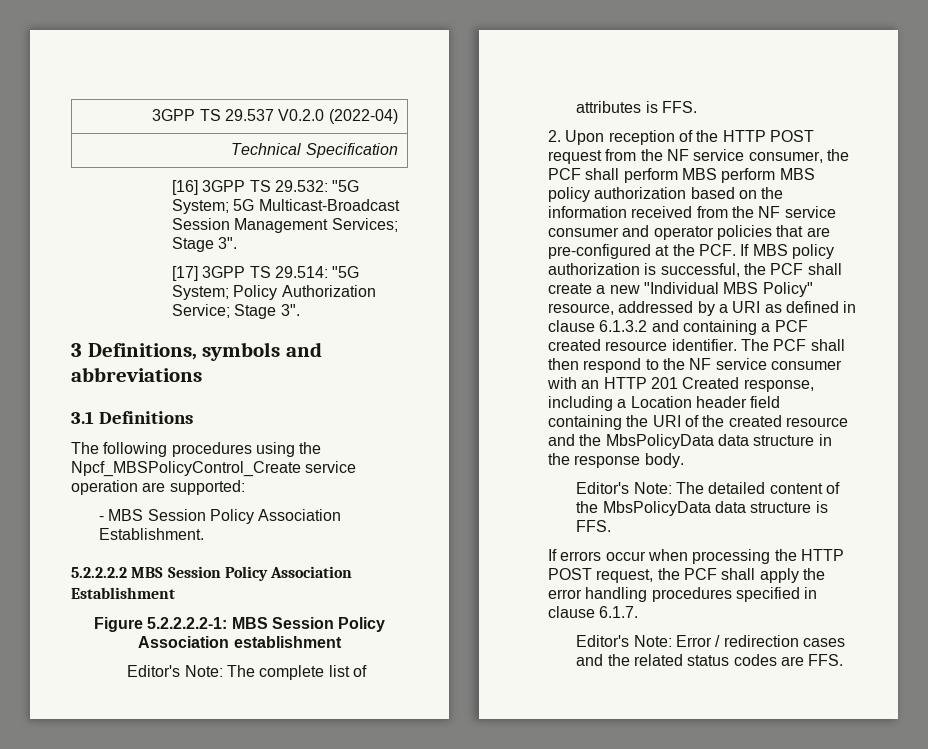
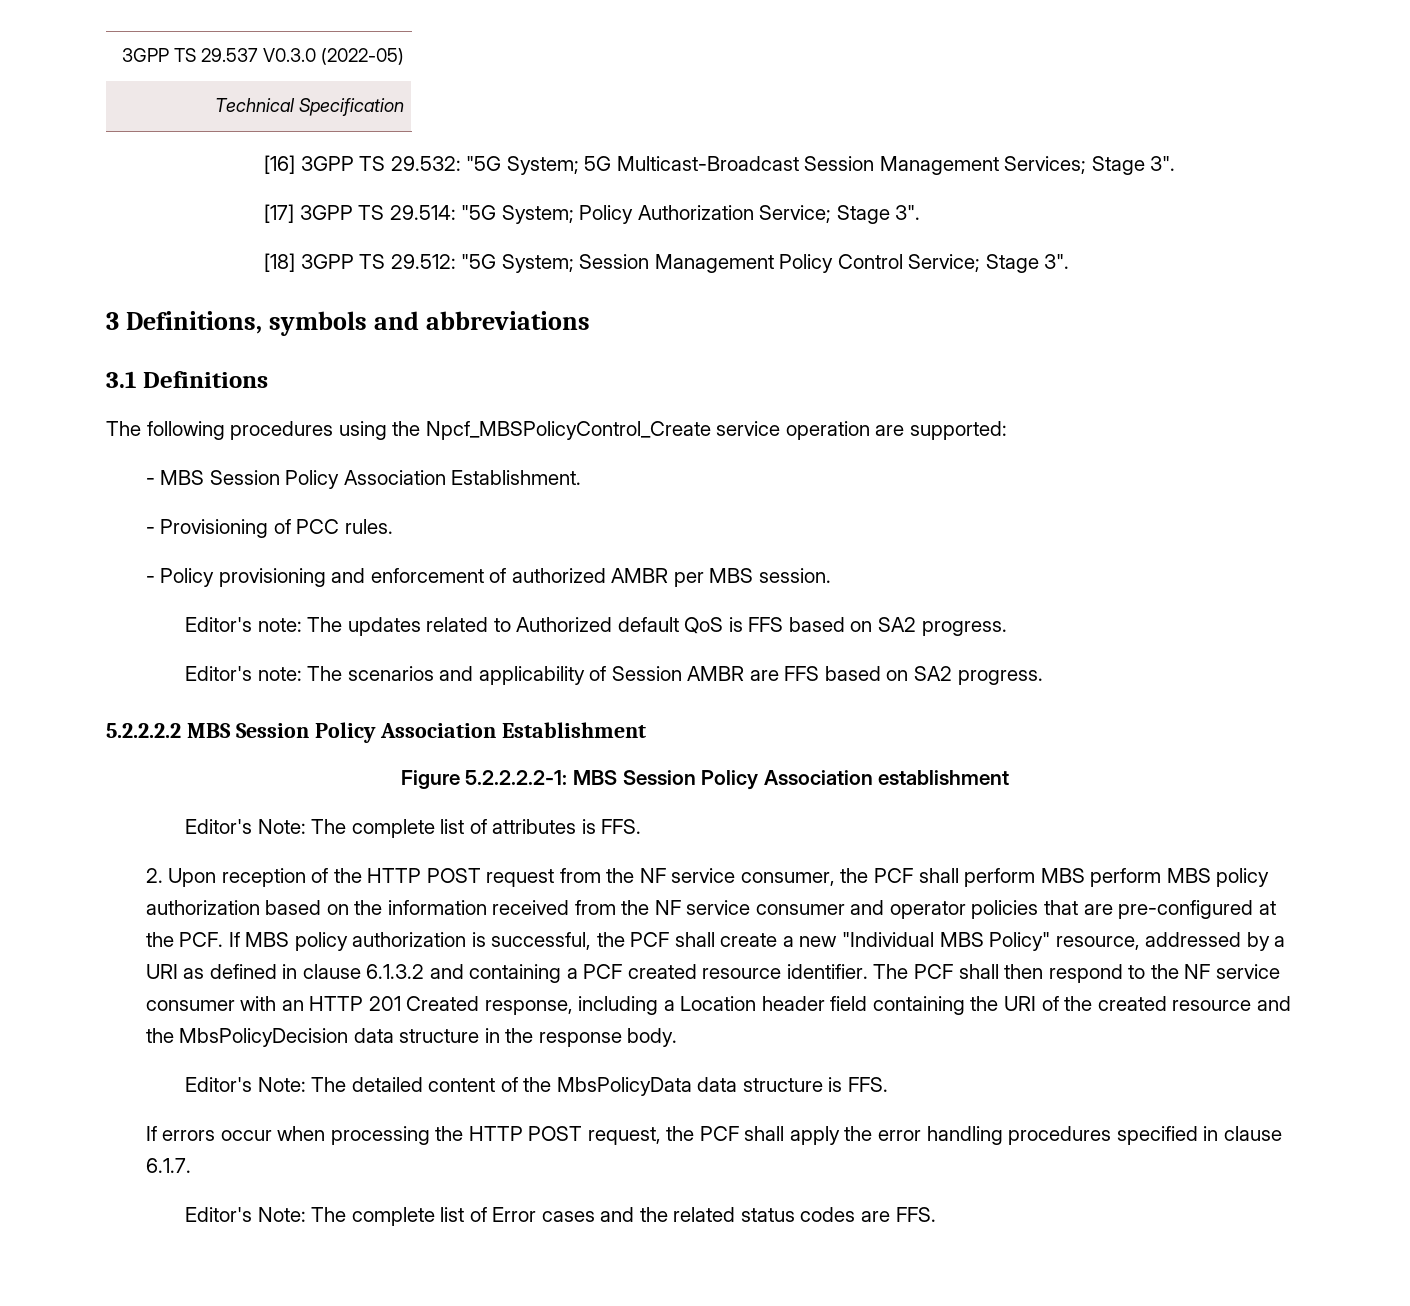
[278,109,398,124] V0.2.0 (2022-04) -> [262,48,404,65] V0.3.0 (2022-05)
(300, 310) none -> [264,253,1070,273] // [18] 3GPP TS 29.512: "5G System; Session Management Policy Control Service; Stage 3".
(205, 534) none -> [145,519,393,538] [145,568,831,587] [185,617,1007,636] [185,666,1043,685] // - Provisioning of PCC rules. // - Policy provisioning and enforcement of authorized AMBR per MBS session. // Editor's note: The updates related to Authorized default QoS is FFS based on SA2 progress. // Editor's note: The scenarios and applicability of Session AMBR are FFS based on SA2 progress.
[605,434,714,449] MbsPolicyData -> [179,1028,349,1047] MbsPolicyDecision
[675,635,799,647] Error / redirection -> [311,1207,537,1226] The complete list of Error

